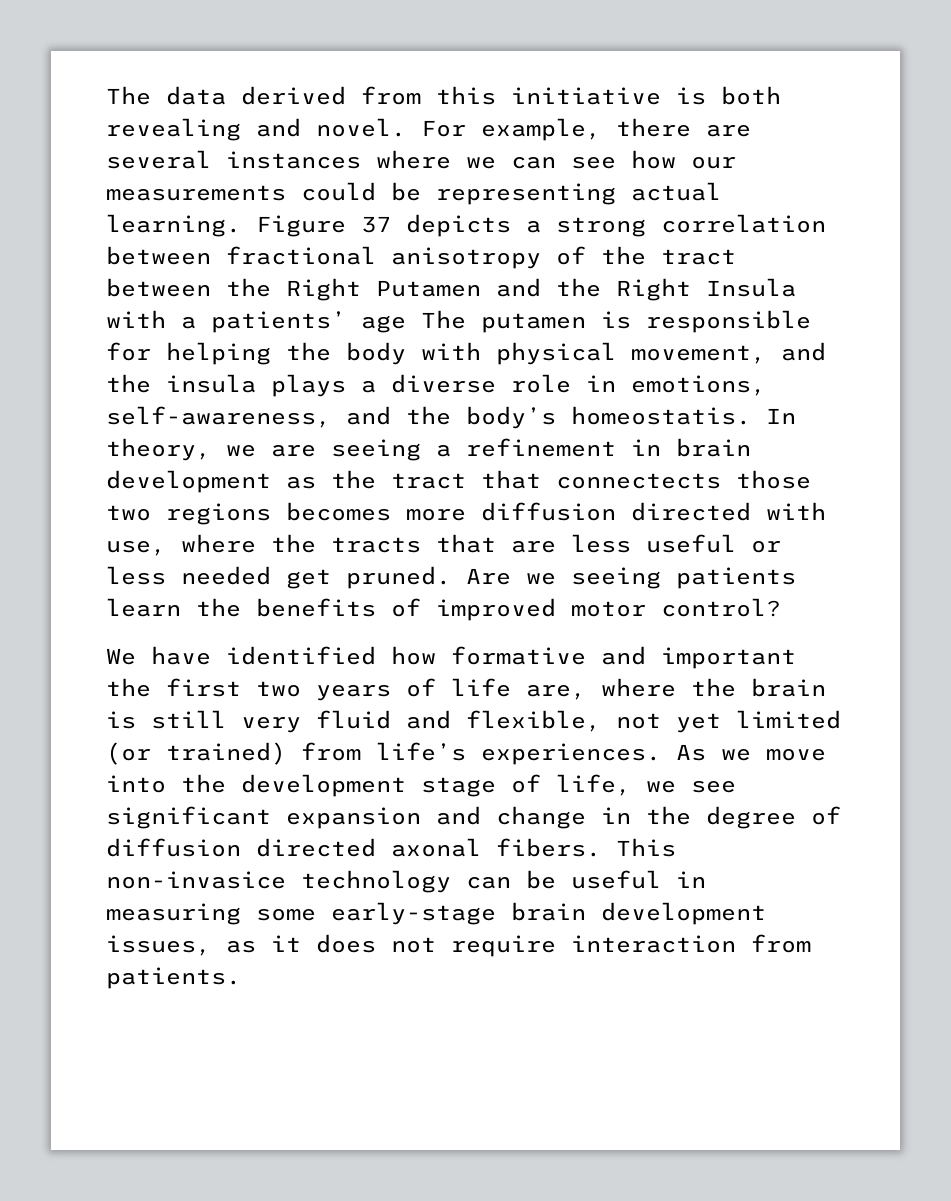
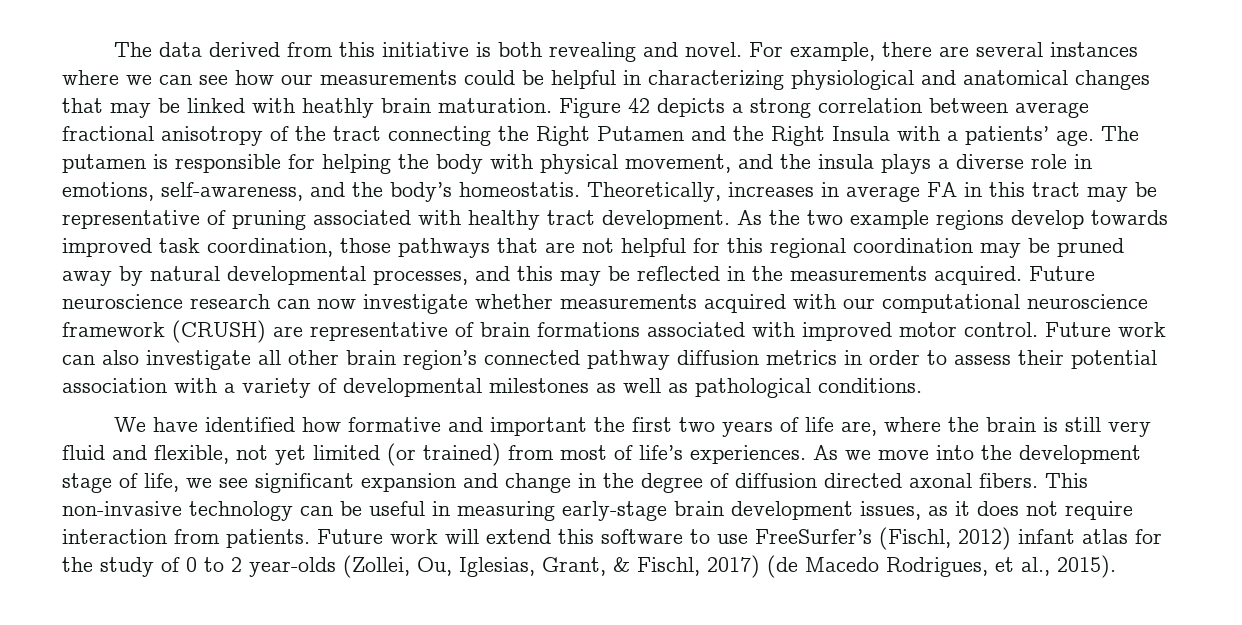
[436,182,721,205] [106,214,391,237] representing actual learning. Figure 37 -> [551,70,1150,90] [62,98,650,118] helpful in characterizing physiological and anatomical changes that may be linked with heathly brain maturation. Figure 42
(211, 255) none -> [1015,102,1089,118] average
[106,278,211,297] between -> [388,126,491,146] connecting
[361,315,406,333] age -> [1056,130,1094,146] age.
[766,408,796,424] [106,438,751,461] [106,470,811,493] [106,502,826,525] [106,534,781,556] [106,566,796,589] [106,598,781,621] In theory, we are seeing a refinement in brain development as the tract that connectects those two regions becomes more diffusion directed with use, where the tracts that are less useful or less needed get pruned. Are we seeing patients learn the benefits of improved motor control? -> [587,182,1157,202] [62,210,1168,230] [62,238,1124,258] [62,266,1095,286] [62,294,1148,314] [62,320,1166,343] [62,350,1157,370] [62,378,922,398] Theoretically, increases in average FA in this tract may be representative of pruning associated with healthy tract development. As the two example regions develop towards improved task coordination, those pathways that are not helpful for this regional coordination may be pruned away by natural developmental processes, and this may be reflected in the measurements acquired. Future neuroscience research can now investigate whether measurements acquired with our computational neuroscience framework (CRUSH) are representative of brain formations associated with improved motor control. Future work can also investigate all other brain region’s connected pathway diffusion metrics in order to assess their potential association with a variety of developmental milestones as well as pathological conditions.
(361, 751) none -> [560,445,633,460] most of
[106,871,286,889] non-invasice -> [62,501,182,516] non-invasive
[256,908,316,921] some -> (555, 511) none
(241, 978) none -> [317,527,1162,550] [62,555,1116,578] Future work will extend this software to use FreeSurfer’s (Fischl, 2012) infant atlas for the study of 0 to 2 year-olds (Zollei, Ou, Iglesias, Grant, & Fischl, 2017) (de Macedo Rodrigues, et al., 2015).

